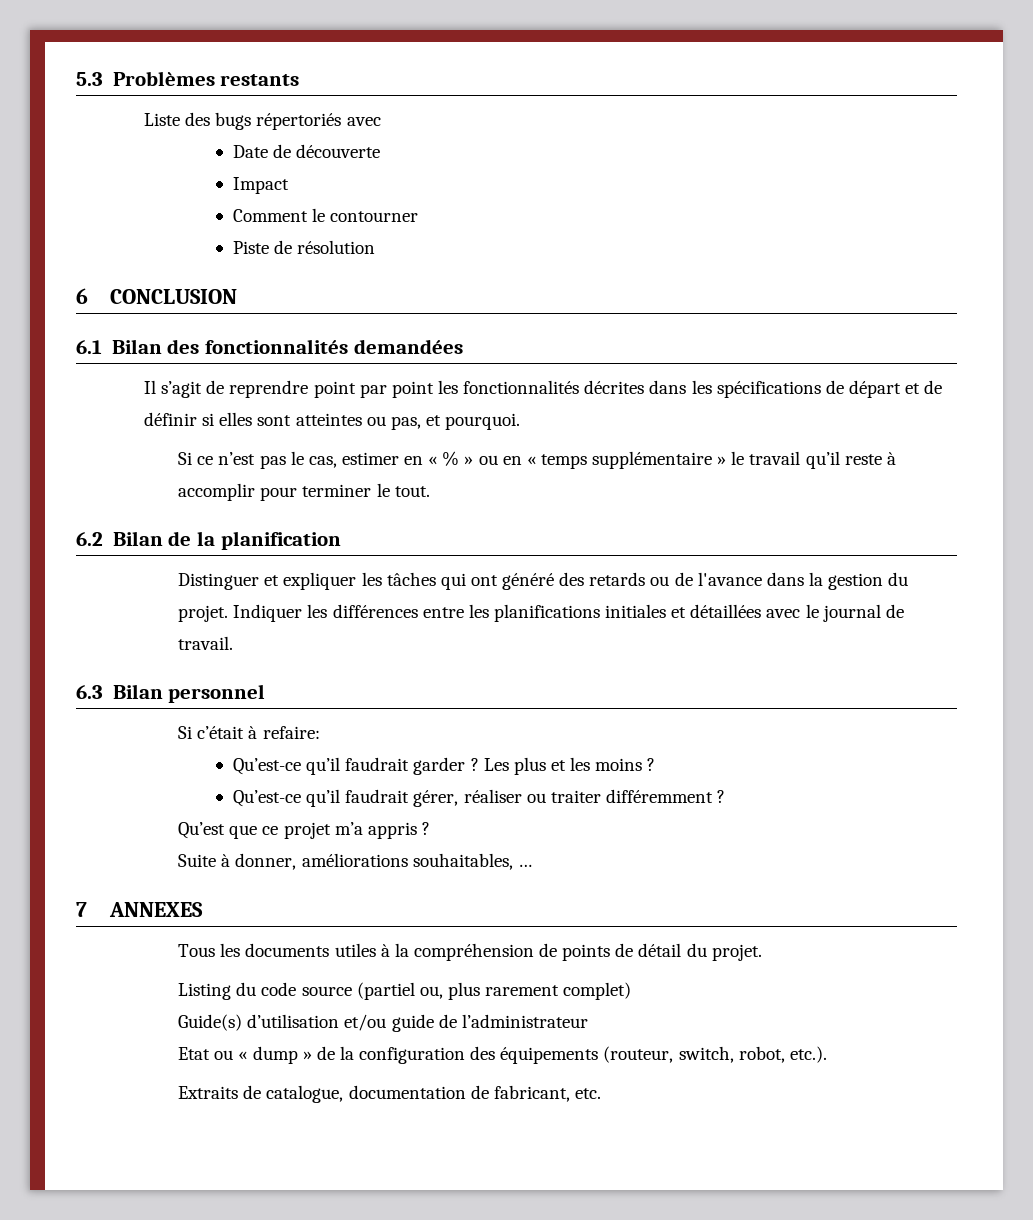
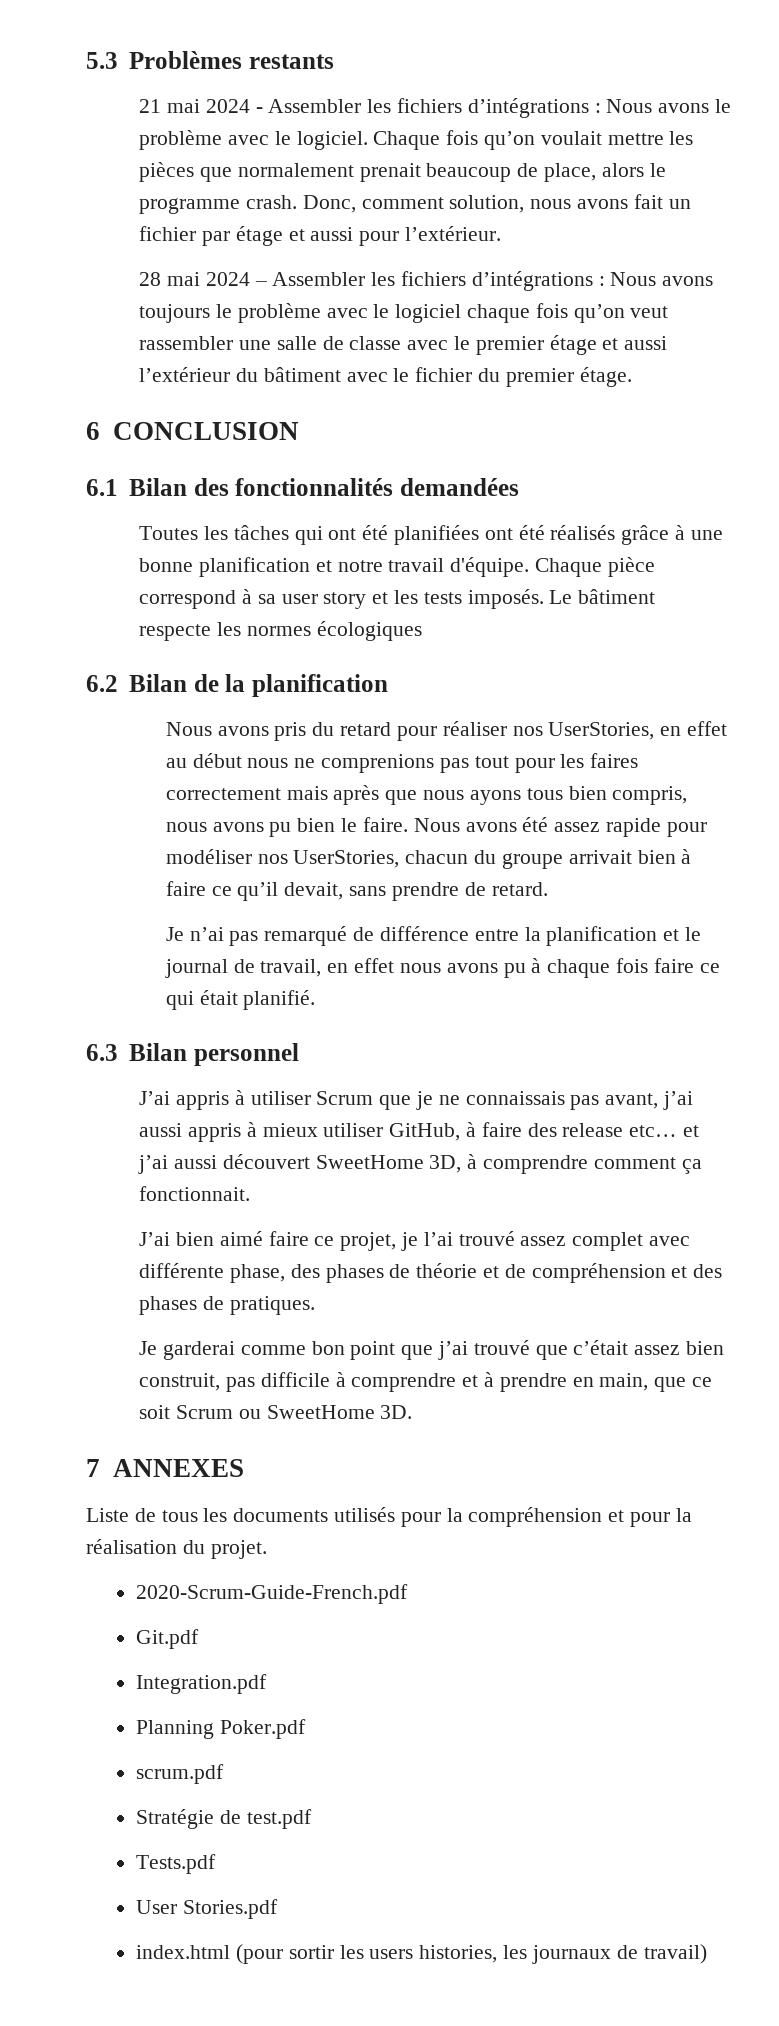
[144,112,381,130] [233,144,381,158] [233,177,290,194] [233,208,419,222] [233,240,376,254] Liste des bugs répertoriés avec // Date de découverte // Impact // Comment le contourner // Piste de résolution -> [139,98,732,118] [139,130,694,150] [139,162,666,182] [139,194,691,214] [139,226,502,246] [139,271,714,291] [139,303,669,323] [139,335,668,355] [139,367,632,387] 21 mai 2024 - Assembler les fichiers d’intégrations : Nous avons le problème avec le logiciel. Chaque fois qu’on voulait mettre les pièces que normalement prenait beaucoup de place, alors le programme crash. Donc, comment solution, nous avons fait un fichier par étage et aussi pour l’extérieur. // 28 mai 2024 – Assembler les fichiers d’intégrations : Nous avons toujours le problème avec le logiciel chaque fois qu’on veut rassembler une salle de classe avec le premier étage et aussi l’extérieur du bâtiment avec le fichier du premier étage.
[144,380,943,398] [144,412,521,430] [178,451,896,469] [178,483,430,501] Il s’agit de reprendre point par point les fonctionnalités décrites dans les spécifications de départ et de définir si elles sont atteintes ou pas, et pourquoi. // Si ce n’est pas le cas, estimer en « % » ou en « temps supplémentaire » le travail qu’il reste à accomplir pour terminer le tout. -> [139,525,723,545] [139,557,655,577] [139,589,656,609] [139,621,422,641] Toutes les tâches qui ont été planifiées ont été réalisés grâce à une bonne planification et notre travail d'équipe. Chaque pièce correspond à sa user story et les tests imposés. Le bâtiment respecte les normes écologiques
[178,572,909,590] [178,604,904,622] [178,636,234,650] [76,684,266,703] [178,726,320,739] [233,757,656,775] [233,789,726,807] [178,822,430,839] [178,853,532,870] [76,902,204,917] [178,943,762,961] [178,982,632,1000] [178,1014,588,1032] [178,1046,827,1064] [178,1085,601,1103] Distinguer et expliquer les tâches qui ont généré des retards ou de l'avance dans la gestion du projet. Indiquer les différences entre les planifications initiales et détaillées avec le journal de travail. // 6.3 Bilan personnel // Si c’était à refaire: // Qu’est-ce qu’il faudrait garder ? Les plus et les moins ? // Qu’est-ce qu’il faudrait gérer, réaliser ou traiter différemment ? // Qu’est que ce projet m’a appris ? // Suite à donner, améliorations souhaitables, … // 7 ANNEXES // Tous les documents utiles à la compréhension de points de détail du projet. // Listing du code source (partiel ou, plus rarement complet) // Guide(s) d’utilisation et/ou guide de l’administrateur // Etat ou « dump » de la configuration des équipements (routeur, switch, robot, etc.). // Extraits de catalogue, documentation de fabricant, etc. -> [165,721,727,741] [165,753,639,773] [165,785,688,805] [165,817,707,837] [165,849,692,869] [165,881,548,901] [165,926,701,946] [164,958,720,978] [165,990,316,1010] [86,1043,299,1066] [139,1090,694,1110] [139,1122,700,1142] [138,1154,702,1174] [139,1186,251,1201] [139,1231,691,1251] [139,1263,723,1283] [139,1296,315,1315] [139,1340,725,1360] [139,1372,713,1392] [139,1405,413,1419] [86,1459,244,1477] [86,1507,692,1527] [86,1539,267,1559] [136,1584,409,1604] [136,1629,200,1649] [136,1674,268,1694] [136,1719,307,1739] [136,1764,225,1784] [136,1809,312,1829] [136,1854,217,1874] [136,1899,279,1919] [136,1944,707,1964] Nous avons pris du retard pour réaliser nos UserStories, en effet au début nous ne comprenions pas tout pour les faires correctement mais après que nous ayons tous bien compris, nous avons pu bien le faire. Nous avons été assez rapide pour modéliser nos UserStories, chacun du groupe arrivait bien à faire ce qu’il devait, sans prendre de retard. // Je n’ai pas remarqué de différence entre la planification et le journal de travail, en effet nous avons pu à chaque fois faire ce qui était planifié. // 6.3 Bilan personnel // J’ai appris à utiliser Scrum que je ne connaissais pas avant, j’ai aussi appris à mieux utiliser GitHub, à faire des release etc… et j’ai aussi découvert SweetHome 3D, à comprendre comment ça fonctionnait. // J’ai bien aimé faire ce projet, je l’ai trouvé assez complet avec différente phase, des phases de théorie et de compréhension et des phases de pratiques. // Je garderai comme bon point que j’ai trouvé que c’était assez bien construit, pas difficile à comprendre et à prendre en main, que ce soit Scrum ou SweetHome 3D. // 7 ANNEXES // Liste de tous les documents utilisés pour la compréhension et pour la réalisation du projet. // 2020-Scrum-Guide-French.pdf // Git.pdf // Integration.pdf // Planning Poker.pdf // scrum.pdf // Stratégie de test.pdf // Tests.pdf // User Stories.pdf // index.html (pour sortir les users histories, les journaux de travail)

